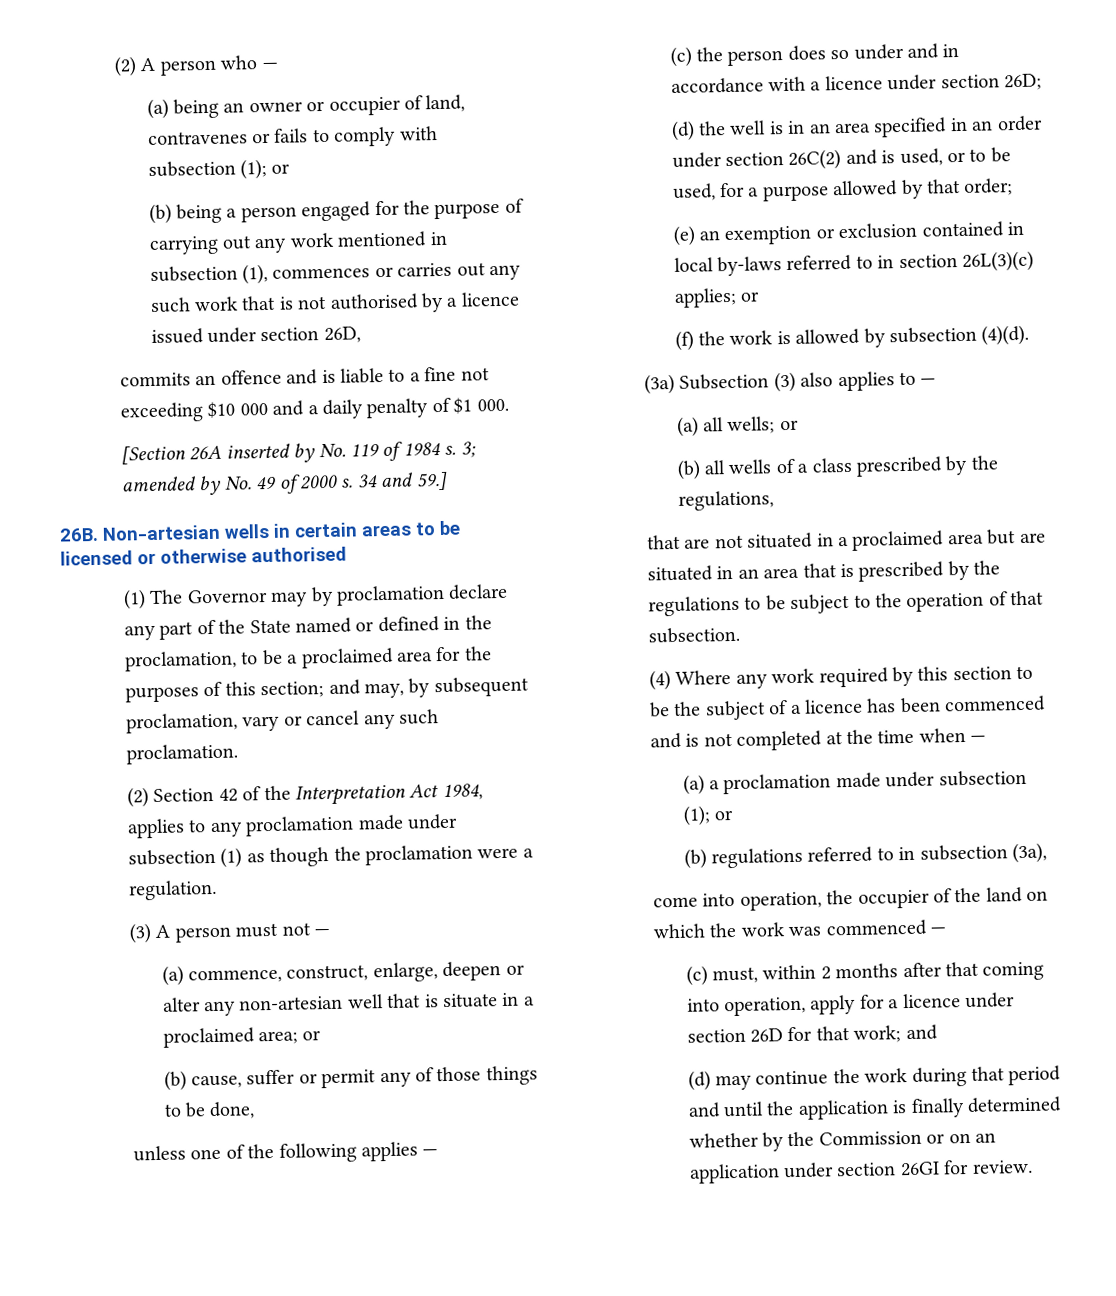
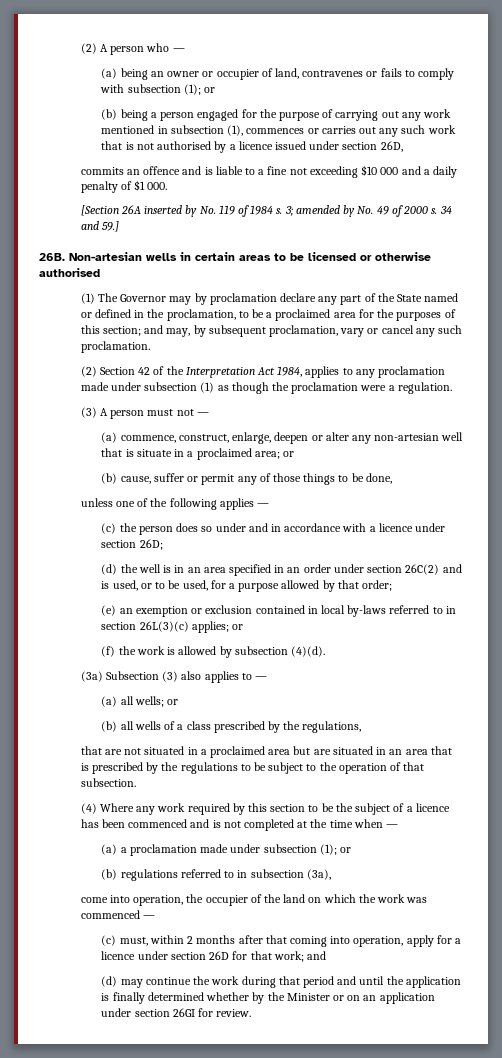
[818,1130,922,1146] Commission -> [286,993,330,1001] Minister

